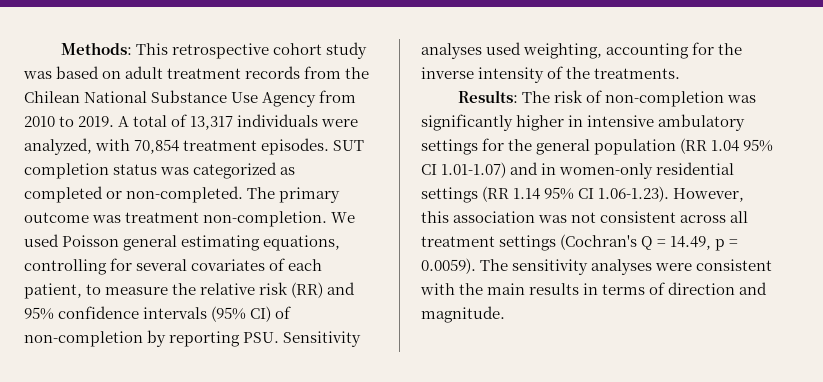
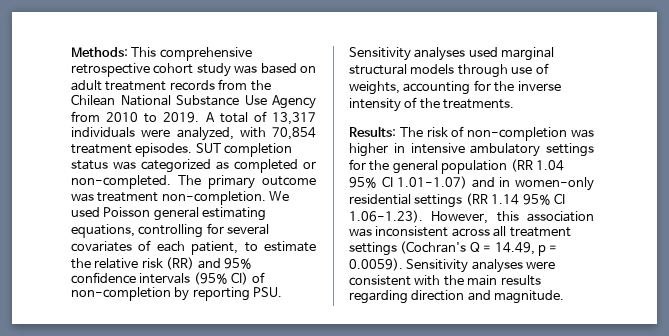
(168, 49) none -> [159,47,252,61] comprehensive
[105,287,169,295] measure -> [264,241,316,252] estimate
[523,43,603,59] weighting, -> [501,47,555,61] [349,63,549,78] [349,81,400,95] marginal structural models through use of weights,
[421,114,513,131] significantly -> (594, 133) none
[571,211,677,223] not consistent -> [375,226,449,237] inconsistent
[480,259,589,275] The sensitivity -> [406,259,469,273] Sensitivity
[583,282,666,295] in terms of -> [349,290,408,304] regarding

